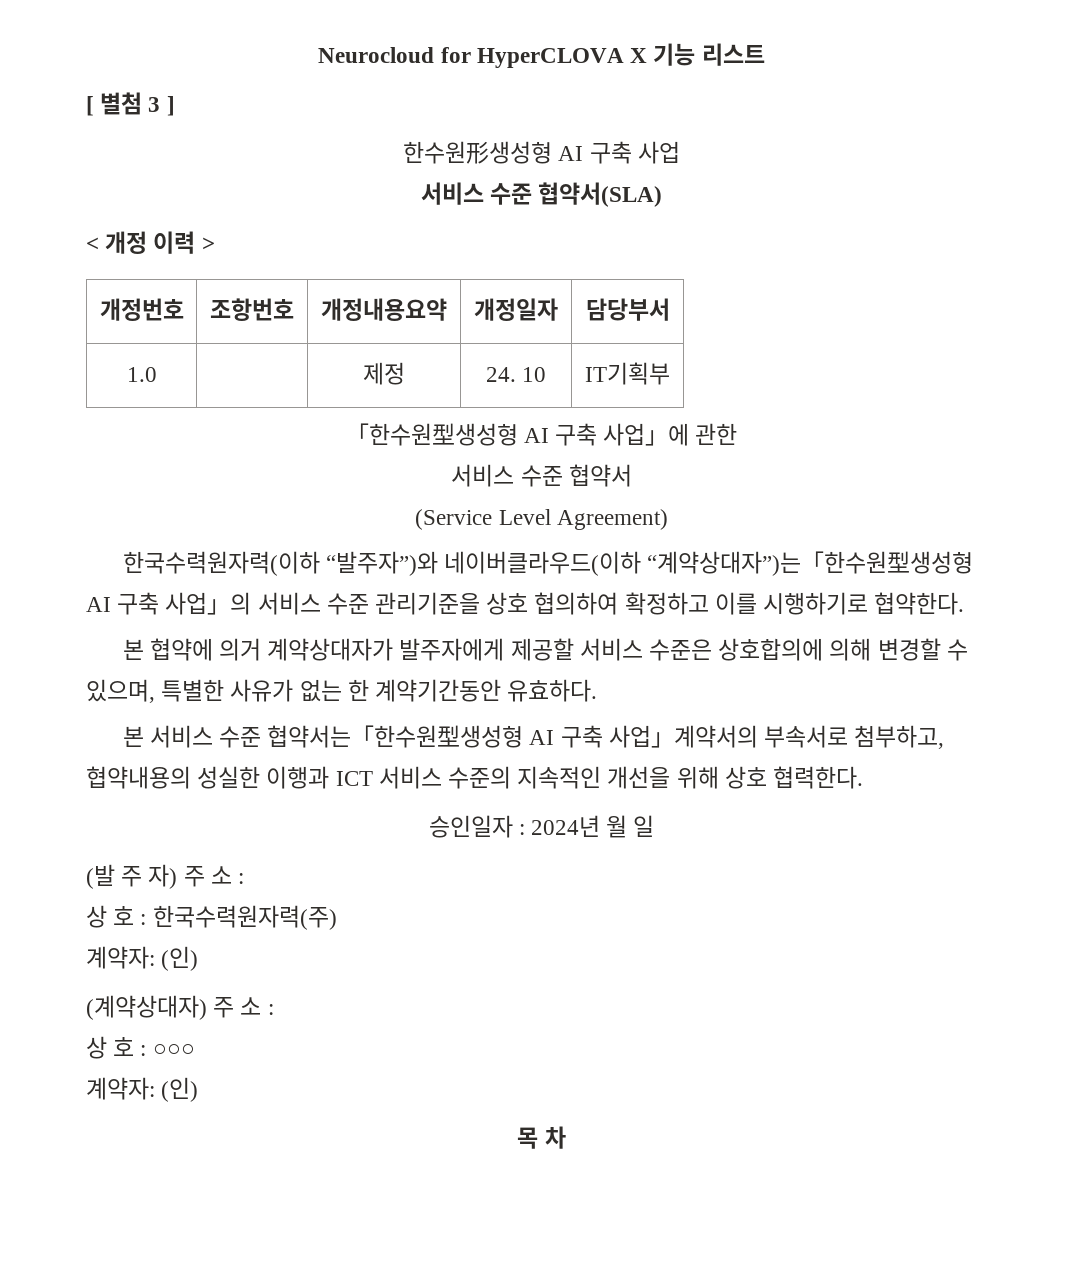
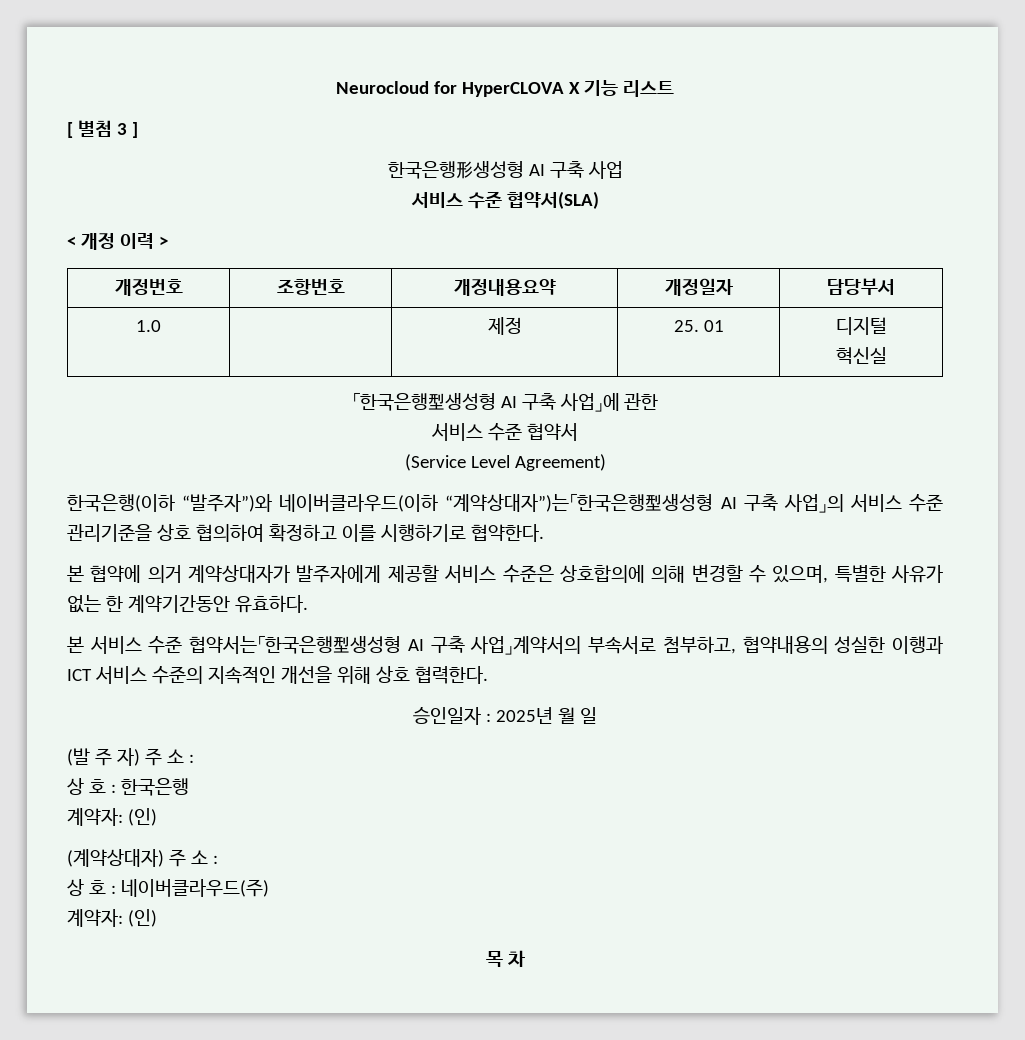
[403,141,467,164] 한수원 -> [387,161,456,179] 한국은행
[485,367,547,382] [585,362,670,385] [345,423,432,446] 24. 10 | IT기획부 // 「한수원 -> [673,320,724,332] [835,317,887,335] [835,347,887,364] [351,392,428,411] 25. 01 | 디지털 // 혁신실 // 「한국은행
[122,551,320,576] 한국수력원자력(이하 -> [67,494,175,512] 한국은행(이하
[824,551,888,574] 한수원 -> [577,494,646,512] 한국은행
[374,725,438,748] 한수원 -> [265,636,334,654] 한국은행
[531,815,600,837] 2024년 -> [496,707,553,724] 2025년
[152,905,337,930] 한국수력원자력(주) -> [120,778,189,796] 한국은행
[152,1044,195,1056] ○○○ -> [120,879,269,897] 네이버클라우드(주)

